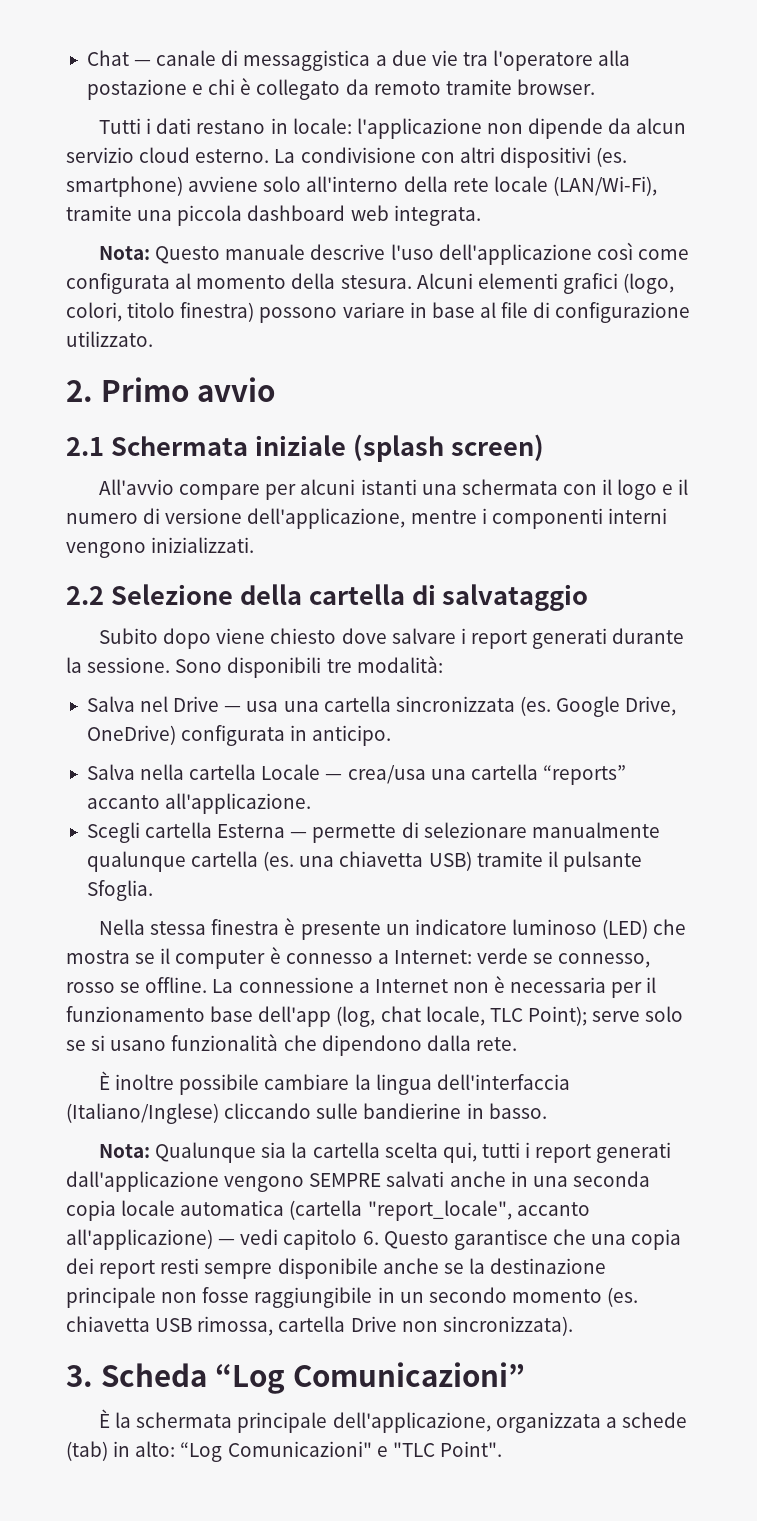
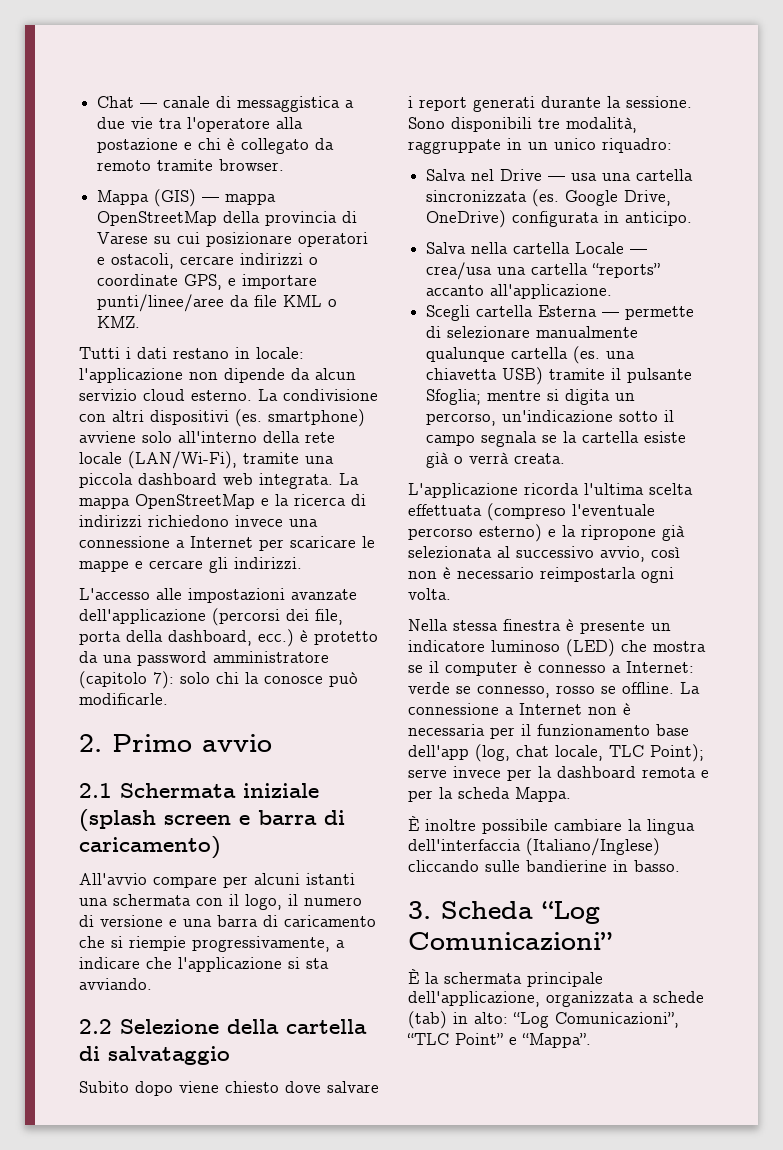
(595, 87) none -> [97,189,277,207] [97,211,358,226] [97,232,369,247] [97,253,319,269] [97,274,318,290] [97,294,338,312] [97,316,141,328] // Mappa (GIS) — mappa OpenStreetMap della provincia di Varese su cui posizionare operatori e ostacoli, cercare indirizzi o coordinate GPS, e importare punti/linee/aree da file KML o KMZ.
[98,242,689,265] [66,273,675,294] [66,302,691,323] [66,331,153,347] // Nota: Questo manuale descrive l'uso dell'applicazione così come configurata al momento della stesura. Alcuni elementi grafici (logo, colori, titolo finestra) possono variare in base al file di configurazione utilizzato. -> [339,473,359,485] [79,494,366,509] [79,515,318,527] [79,536,375,551] [79,557,302,573] [79,588,357,603] [79,608,343,626] [79,629,378,647] [79,651,329,666] [79,671,358,689] [79,693,168,705] La mappa OpenStreetMap e la ricerca di indirizzi richiedono invece una connessione a Internet per scaricare le mappe e cercare gli indirizzi. // L'accesso alle impostazioni avanzate dell'applicazione (percorsi dei file, porta della dashboard, ecc.) è protetto da una password amministratore (capitolo 7): solo chi la conosce può modificarle.
[450,434,544,461] screen) -> [164,810,345,825] [79,836,221,859] screen e barra di caricamento)
[617,479,674,500] logo e -> [245,894,282,910] logo,
[247,508,667,529] [66,537,255,558] dell'applicazione, mentre i componenti interni vengono inizializzati. -> [169,915,376,927] [79,936,345,952] [79,957,329,972] [79,978,152,990] e una barra di caricamento che si riempie progressivamente, a indicare che l'applicazione si sta avviando.
[356,656,443,673] modalità: -> [566,117,637,133] [408,138,672,154] modalità, raggruppate in un unico riquadro:
[86,880,153,901] Sfoglia. -> [426,389,636,405] [426,410,675,426] [426,431,687,447] [426,452,566,468] [408,483,693,498] [408,503,655,521] [408,524,685,542] [408,546,680,562] [408,567,674,583] [408,588,451,600] Sfoglia; mentre si digita un percorso, un'indicazione sotto il campo segnala se la cartella esiste già o verrà creata. // L'applicazione ricorda l'ultima scelta effettuata (compreso l'eventuale percorso esterno) e la ripropone già selezionata al successivo avvio, così non è necessario reimpostarla ogni volta.
[645,1006,684,1022] [66,1034,517,1056] solo se si usano funzionalità che dipendono dalla rete. -> [453,766,709,781] [408,787,571,802] invece per la dashboard remota e per la scheda Mappa.
[98,1142,672,1163] [66,1171,650,1192] [66,1200,590,1221] [66,1229,682,1250] [66,1258,607,1279] [66,1287,639,1308] [66,1316,573,1336] // Nota: Qualunque sia la cartella scelta qui, tutti i report generati dall'applicazione vengono SEMPRE salvati anche in una seconda copia locale automatica (cartella "report_locale", accanto all'applicazione) — vedi capitolo 6. Questo garantisce che una copia dei report resti sempre disponibile anche se la destinazione principale non fosse raggiungibile in un secondo momento (es. chiavetta USB rimossa, cartella Drive non sincronizzata). -> (680, 866) none
[227,1441,502,1457] Comunicazioni" e "TLC Point". -> [555,1012,679,1028] [407,1033,591,1048] Comunicazioni”, “TLC Point” e “Mappa”.

